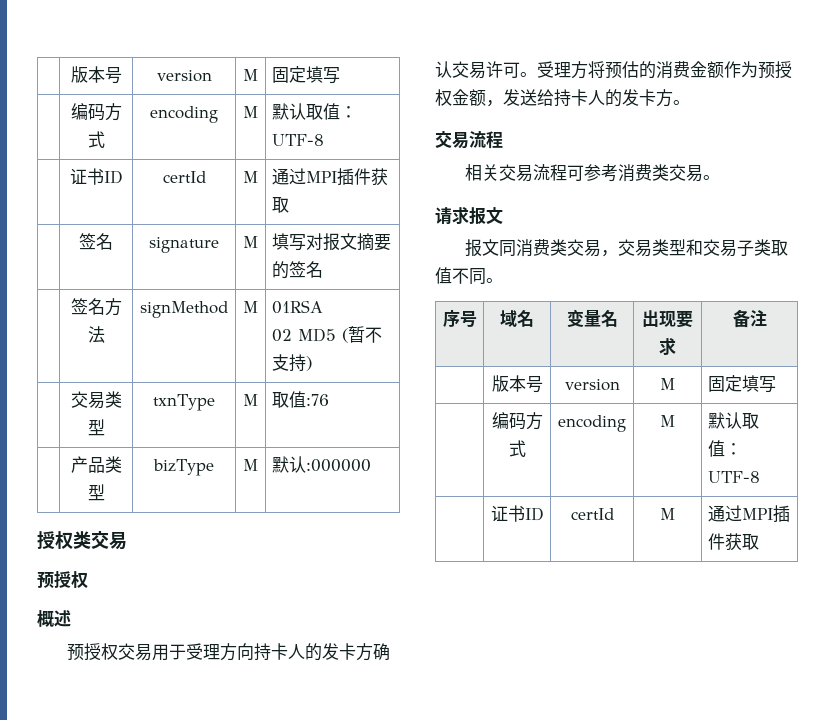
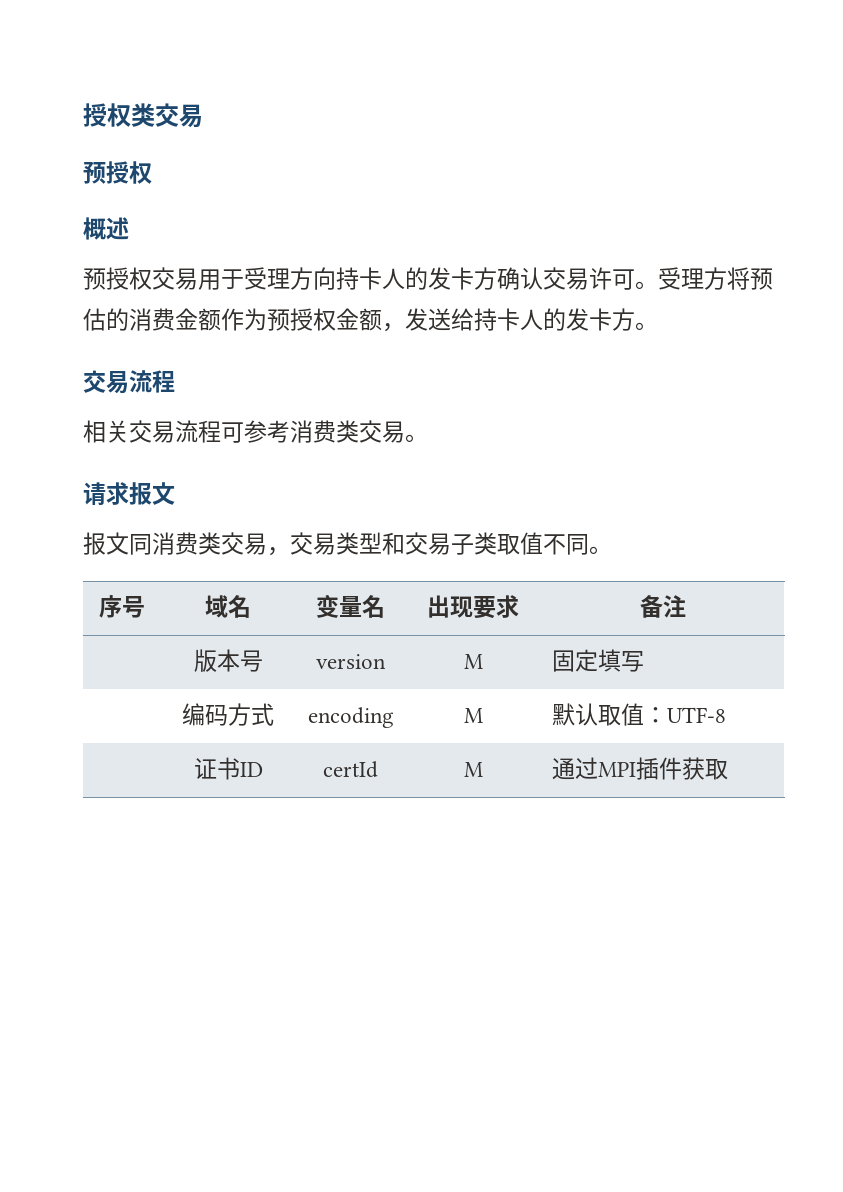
[70,66,122,84] [156,70,212,82] [243,69,258,81] [272,66,341,84] [70,103,122,121] [87,131,105,148] [150,106,218,123] [243,106,258,118] [272,103,358,120] [272,134,325,146] [69,168,123,185] [162,171,206,183] [243,171,258,183] [272,168,389,186] [272,197,290,213] [79,233,113,250] [149,237,219,253] [243,236,258,248] [272,233,392,251] [272,261,324,279] [70,298,122,316] [87,326,105,343] [140,301,228,318] [243,301,258,313] [272,300,324,314] [272,326,383,343] [272,354,313,372] [70,391,122,409] [87,419,105,436] [153,394,216,411] [243,394,258,406] [272,391,330,408] [70,456,122,473] [87,484,105,501] [153,459,215,476] [243,459,258,471] [272,456,372,473] | 版本号 | version | M | 固定填写 // | 编码方式 | encoding | M | 默认取值：UTF-8 // | 证书ID | certId | M | 通过MPI插件获取 // | 签名 | signature | M | 填写对报文摘要的签名 // | 签名方法 | signMethod | M | 01RSA // 02 MD5 (暂不支持) // | 交易类型 | txnType | M | 取值:76 // | 产品类型 | bizType | M | 默认:000000 // -> (83, 115) none

